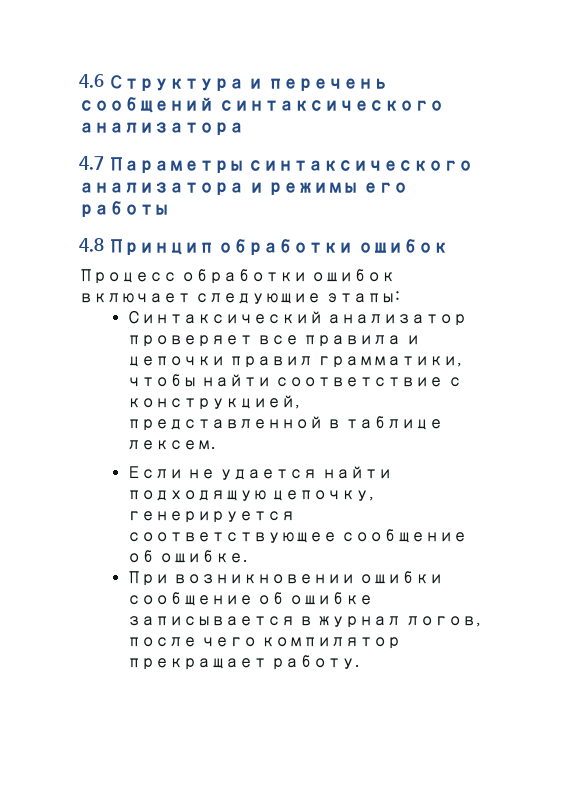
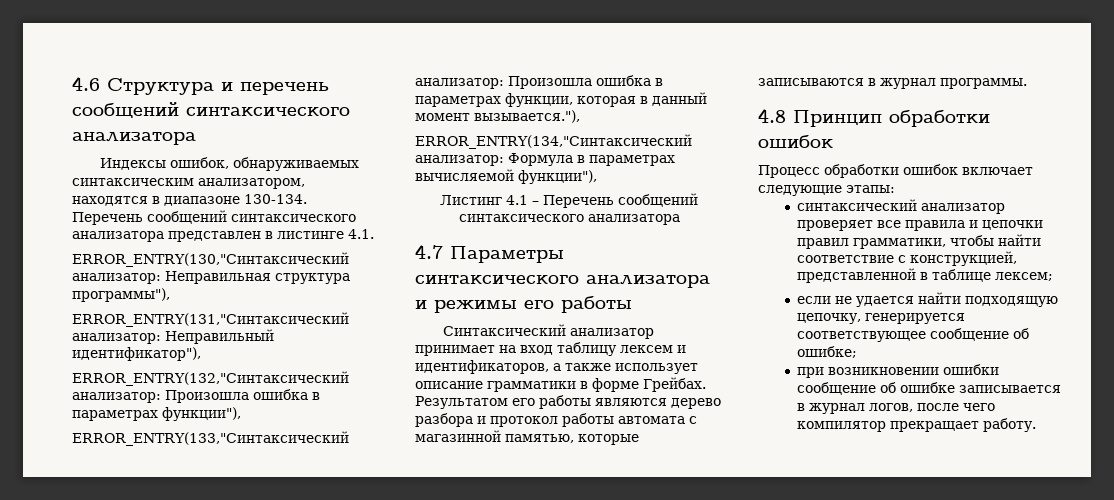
(244, 128) none -> [100,157,360,171] [72,178,305,189] [72,194,307,206] [72,210,356,225] [72,229,374,242] [72,252,349,267] [72,271,350,284] [72,288,170,302] [72,312,349,327] [72,329,274,344] [72,347,201,361] [72,371,349,386] [72,389,320,403] [72,407,241,421] [72,431,349,446] [415,75,663,89] [415,92,707,107] [415,110,580,123] [415,134,692,149] [415,153,675,166] [415,169,597,184] [440,193,698,208] [458,214,680,225] // Индексы ошибок, обнаруживаемых синтаксическим анализатором, находятся в диапазоне 130-134. Перечень сообщений синтаксического анализатора представлен в листинге 4.1. // ERROR_ENTRY(130,"Синтаксический анализатор: Неправильная структура программы"), // ERROR_ENTRY(131,"Синтаксический анализатор: Неправильный идентификатор"), // ERROR_ENTRY(132,"Синтаксический анализатор: Произошла ошибка в параметрах функции"), // ERROR_ENTRY(133,"Синтаксический анализатор: Произошла ошибка в параметрах функции, которая в данный момент вызывается."), // ERROR_ENTRY(134,"Синтаксический анализатор: Формула в параметрах вычисляемой функции"), // Листинг 4.1 – Перечень сообщений синтаксического анализатора
(169, 209) none -> [443,324,655,339] [415,342,686,356] [415,360,698,374] [415,377,706,392] [415,395,721,409] [415,413,697,427] [415,430,639,445] [758,78,1027,89] // Синтаксический анализатор принимает на вход таблицу лексем и идентификаторов, а также использует описание грамматики в форме Грейбах. Результатом его работы являются дерево разбора и протокол работы автомата с магазинной памятью, которые записываются в журнал программы.
[127,310,324,324] Синтаксический -> [797,199,918,211] синтаксический
[127,440,217,450] [127,466,184,479] лексем. // Если -> [995,272,1054,281] [797,296,832,304] лексем; // если
[159,550,249,563] [127,571,170,586] ошибке. // При -> [797,346,858,358] [797,367,825,378] ошибке; // при

